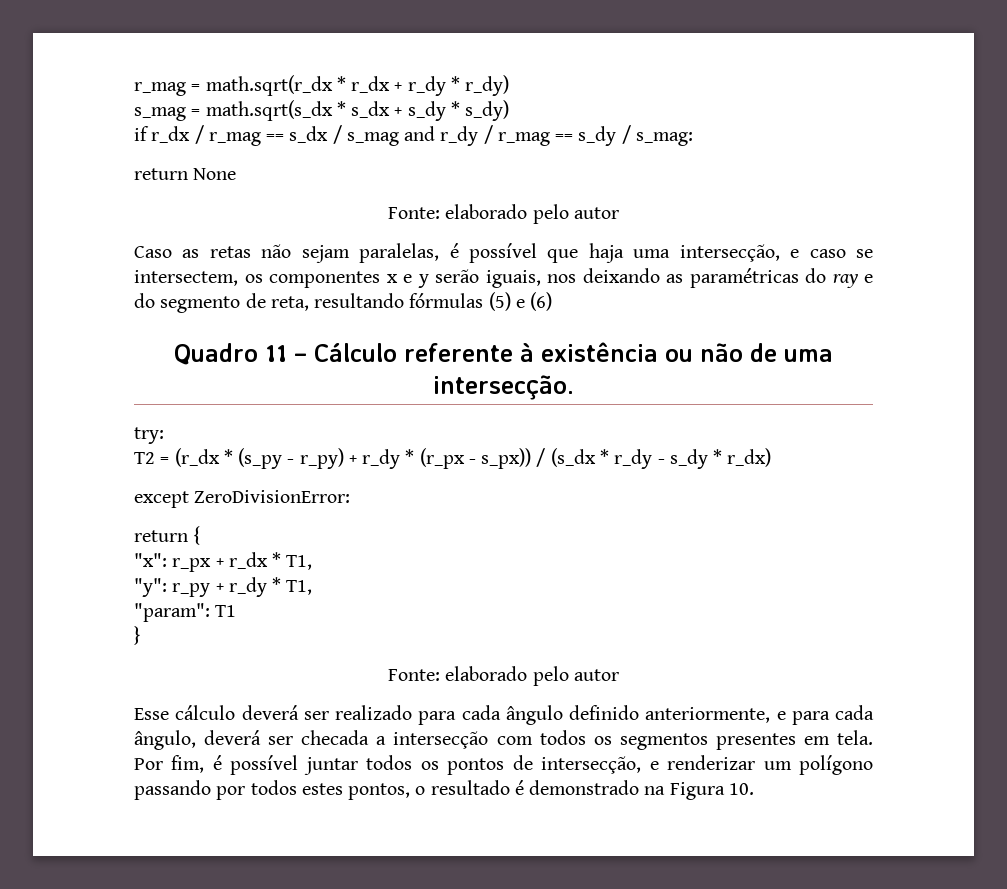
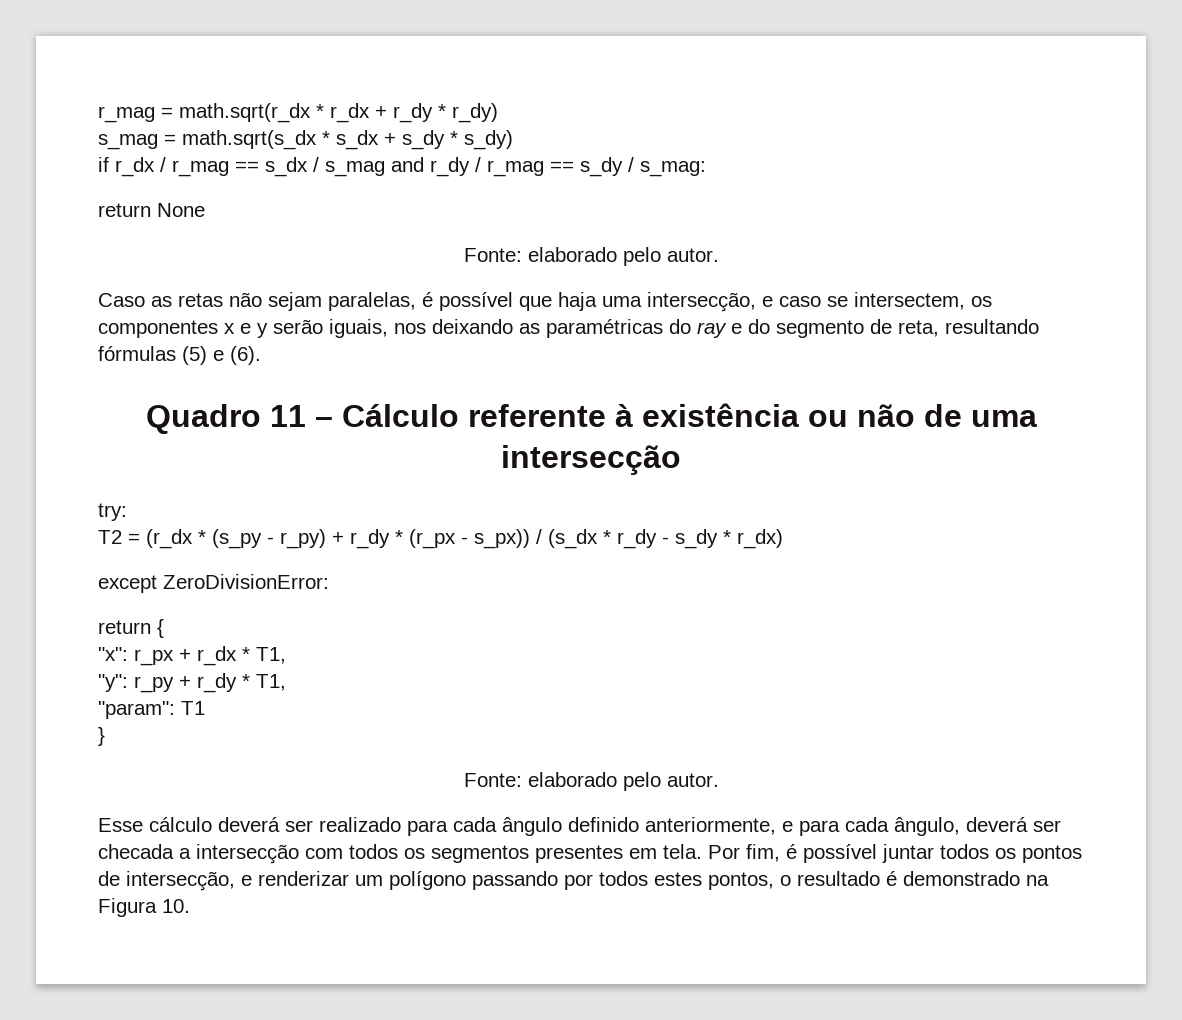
[573,207,619,219] autor -> [666,248,719,262] autor.
[530,292,553,311] (6) -> [230,346,261,365] (6).
[433,375,574,400] intersecção. -> [501,445,681,475] intersecção
[573,669,619,681] autor -> [666,773,719,787] autor.

